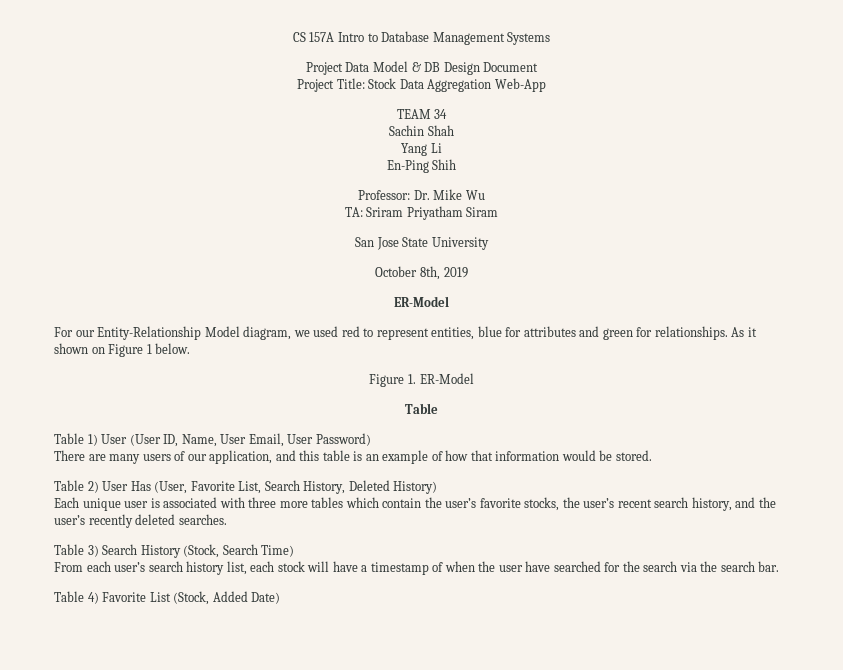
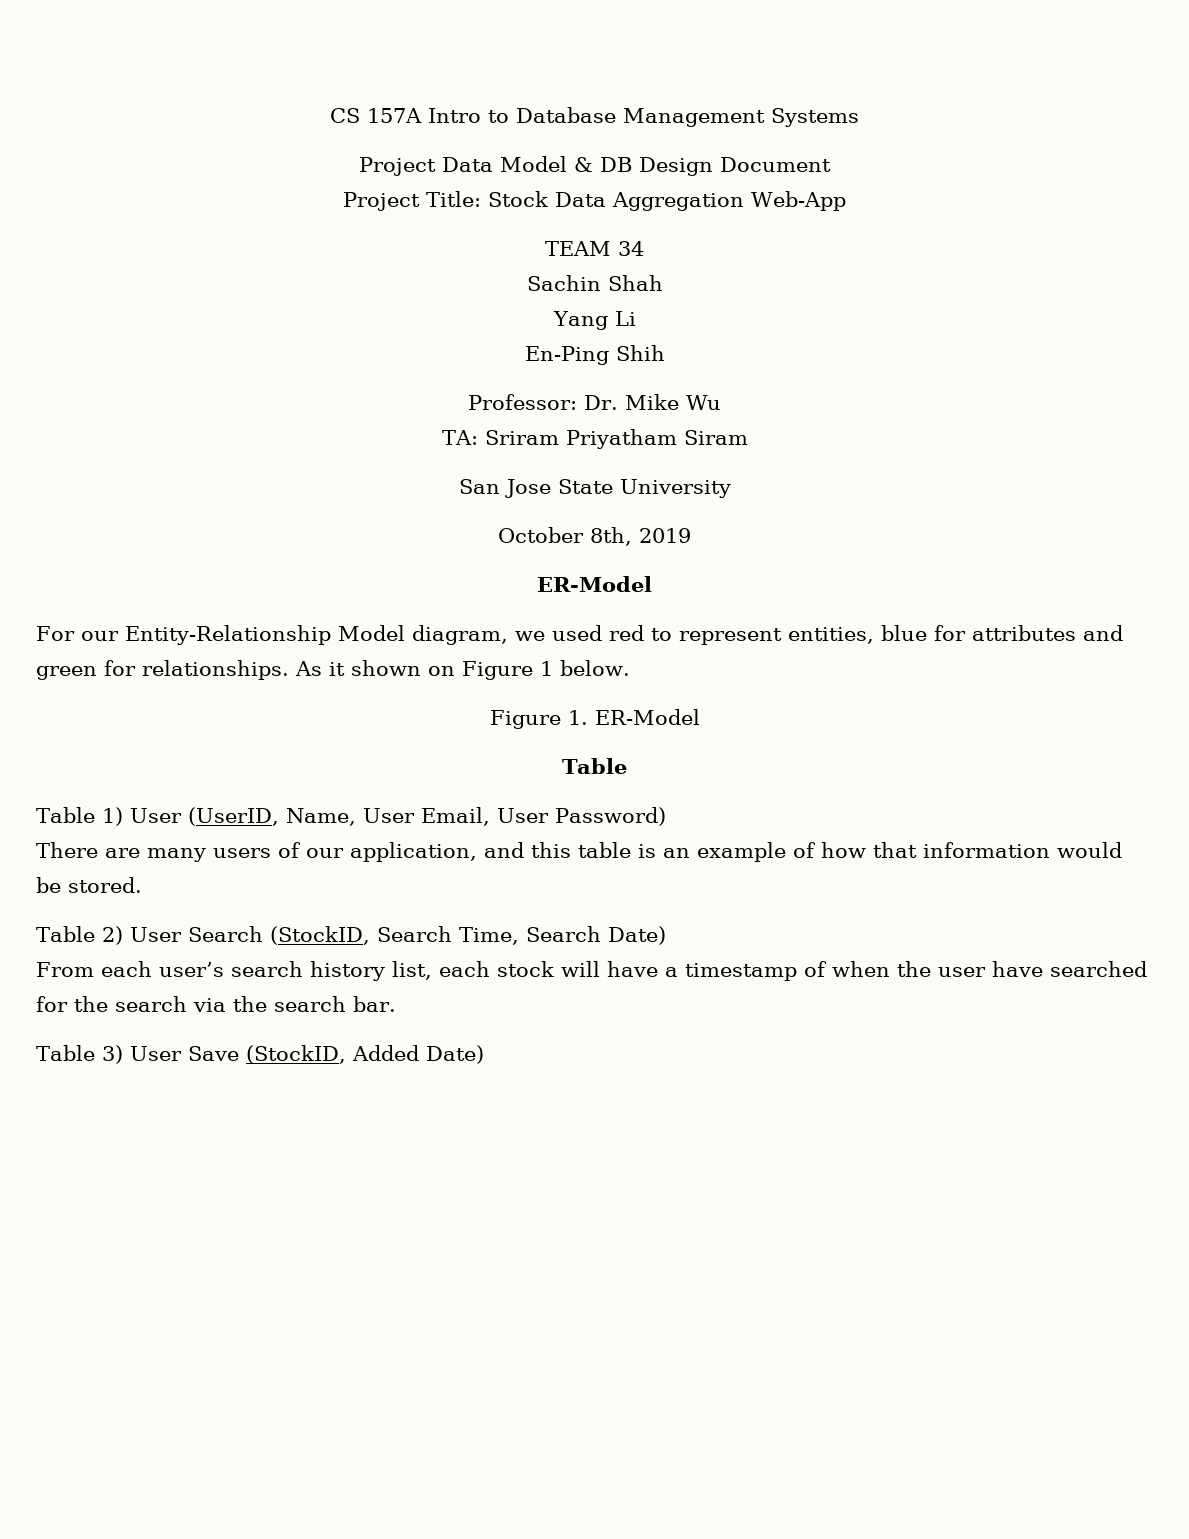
[129,434,179,447] (User ID, -> [187,807,279,826] (UserID,
[130,480,438,494] [54,497,776,511] [54,514,227,528] [54,544,295,558] Has (User, Favorite List, Search History, Deleted History) // Each unique user is associated with three more tables which contain the user’s favorite stocks, the user’s recent search history, and the user’s recently deleted searches. // Table 3) Search History (Stock, Search Time) -> [187,926,666,945] Search (StockID, Search Time, Search Date)
[87,591,210,605] 4) Favorite List (Stock, -> [101,1045,346,1064] 3) User Save (StockID,

